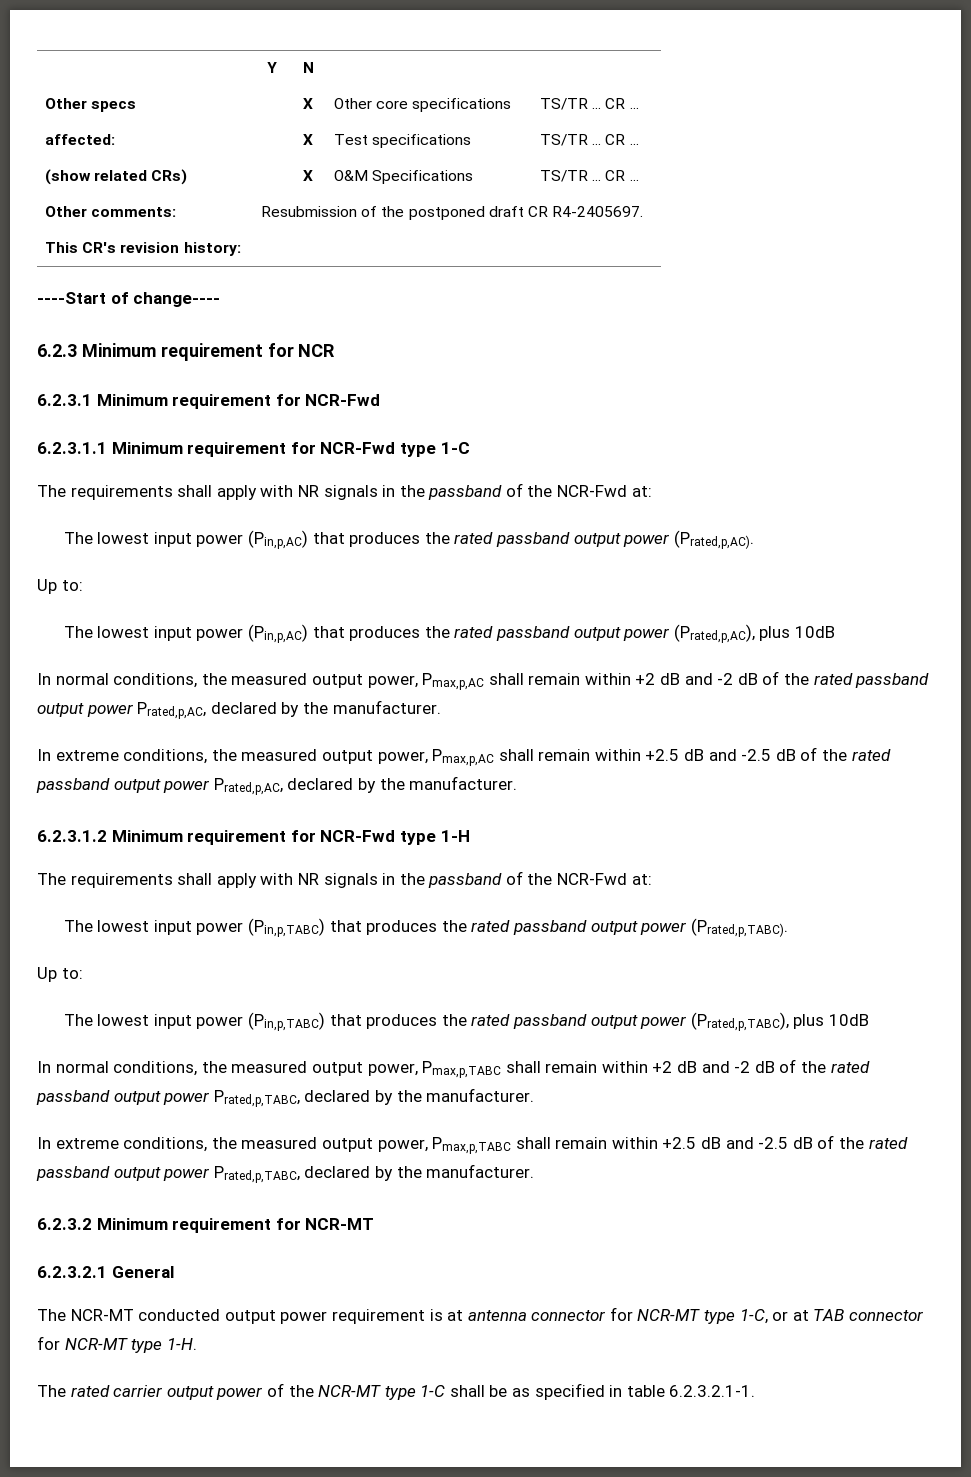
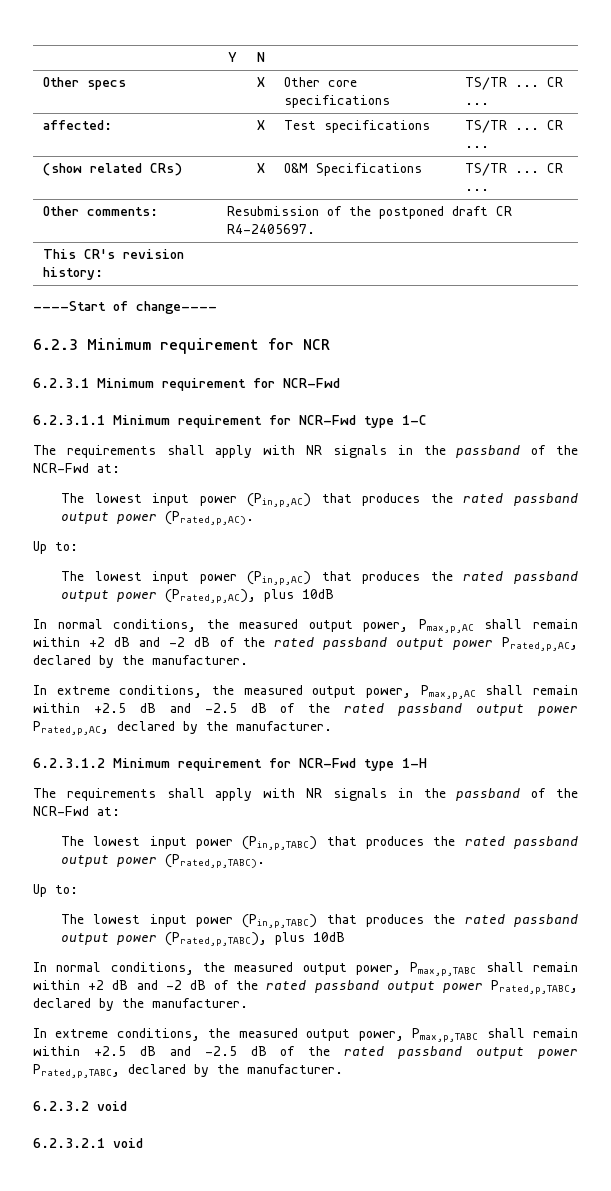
[96,1218,375,1233] [37,1266,174,1278] [37,1307,924,1324] [37,1336,197,1353] [37,1383,756,1400] Minimum requirement for NCR-MT // 6.2.3.2.1 General // The NCR-MT conducted output power requirement is at antenna connector for NCR-MT type 1-C, or at TAB connector for NCR-MT type 1-H. // The rated carrier output power of the NCR-MT type 1-C shall be as specified in table 6.2.3.2.1-1. -> [97,1101,127,1111] [33,1138,143,1148] void // 6.2.3.2.1 void

